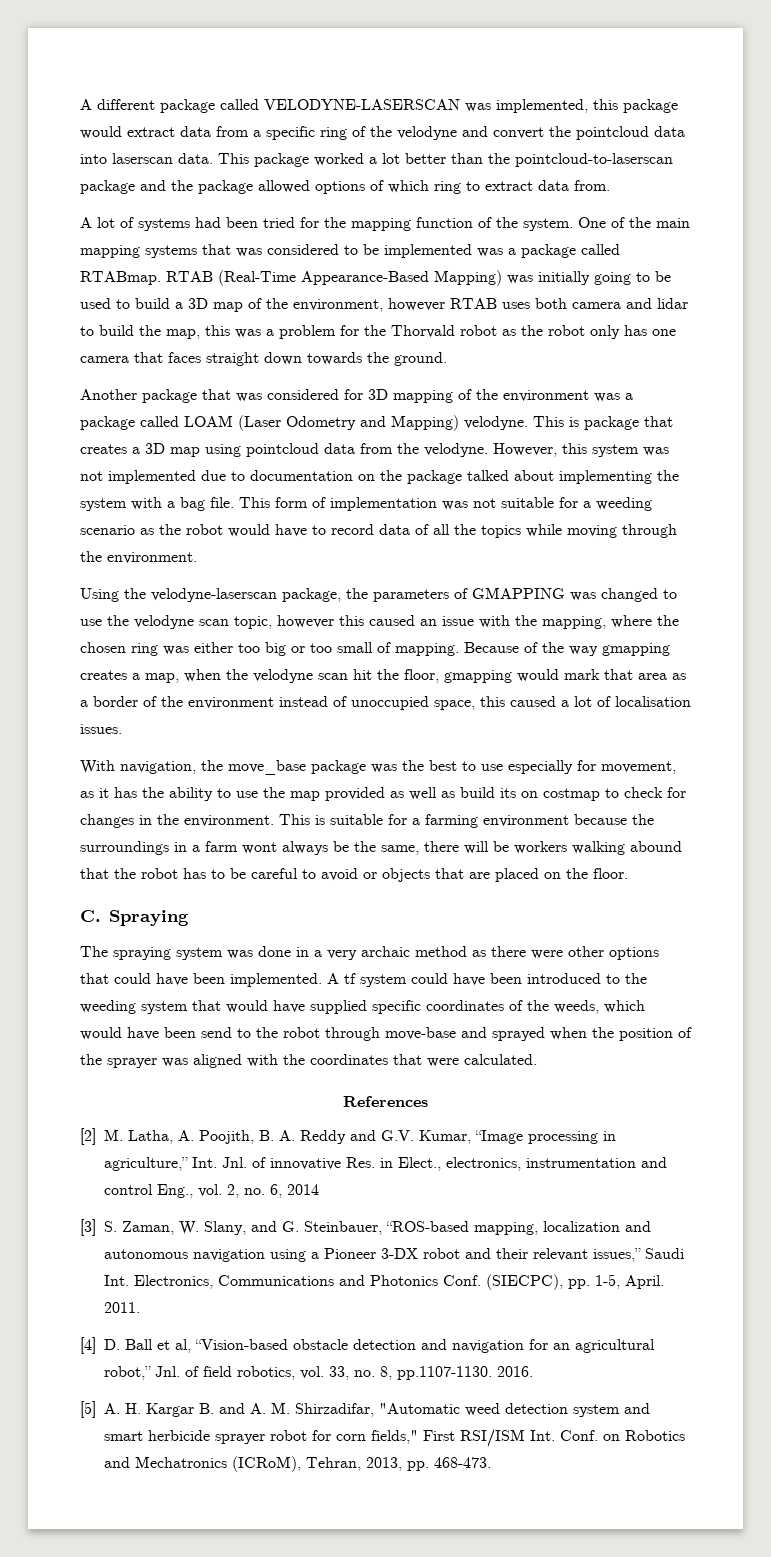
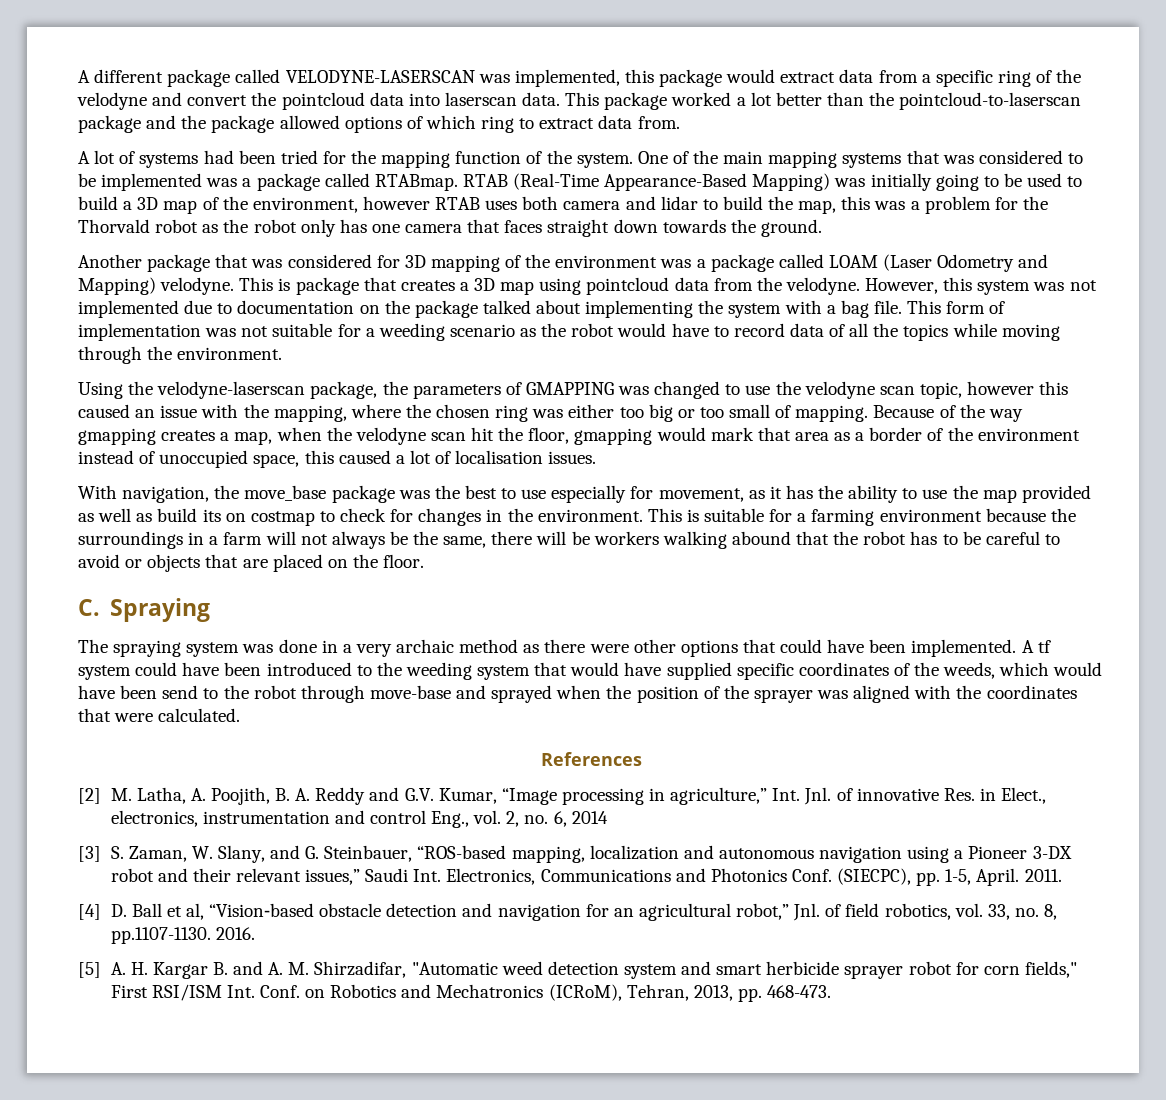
[242,842,277,854] wont -> [265,531,328,545] will not

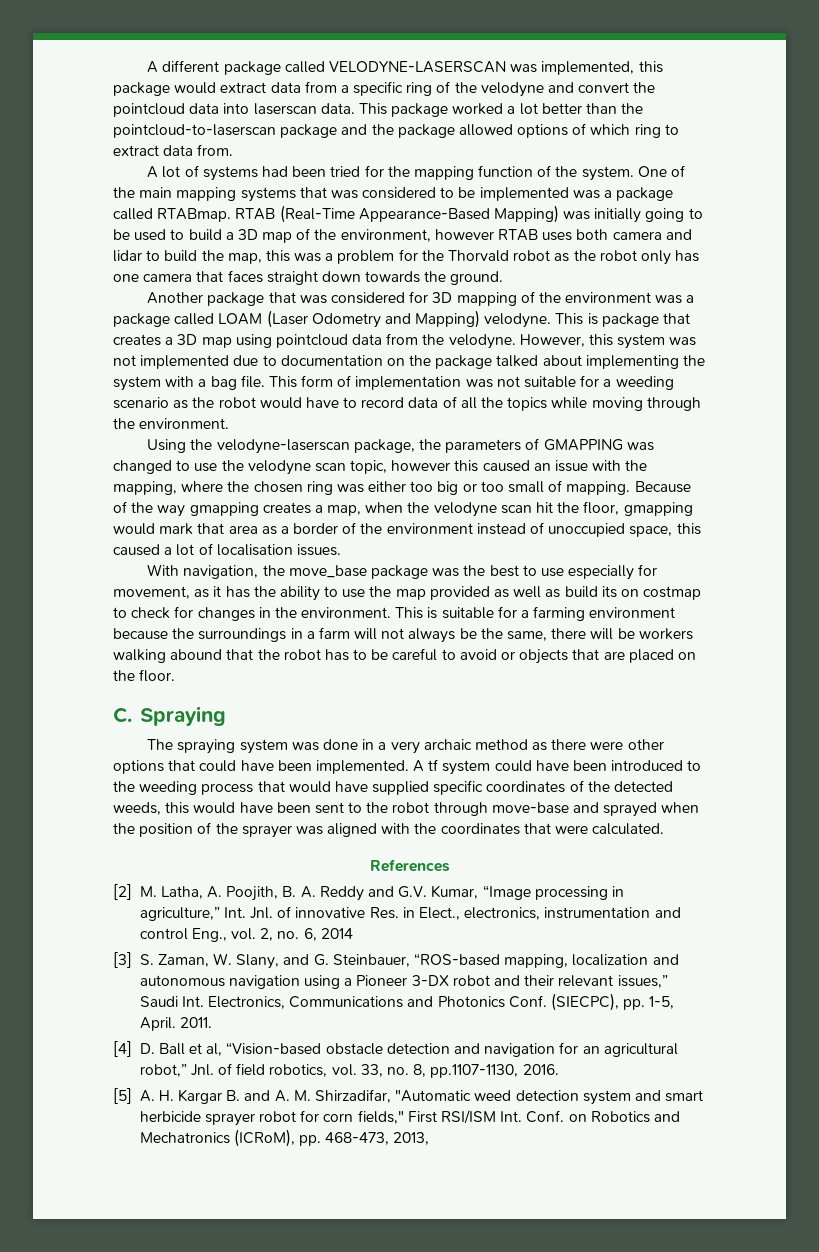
[477,665,531,680] system -> [201,783,254,795] process
[943,662,1050,679] weeds, which -> [614,781,674,792] [113,802,190,815] detected weeds, this
[162,685,199,699] send -> [314,802,344,814] sent
[110,927,211,944] pp.1107-1130. -> [430,1064,519,1078] pp.1107-1130,
[626,984,832,1002] Tehran, 2013, pp. 468-473. -> [299,1132,430,1146] pp. 468-473, 2013,

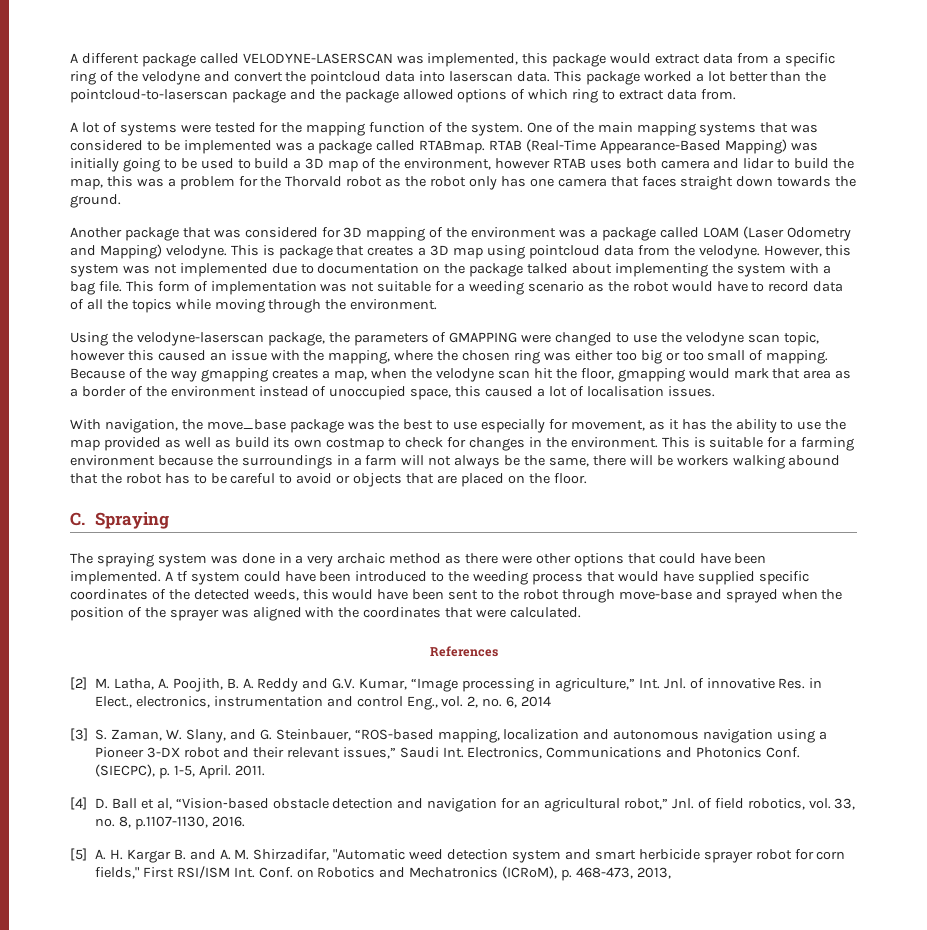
[261,166,361,177] had been tried -> [180,122,256,133] were tested
[626,442,654,451] was -> [521,334,552,343] were
[620,589,639,597] on -> [294,439,323,448] own
[623,999,646,1010] pp. -> [159,767,171,779] p.
[430,1064,519,1078] pp.1107-1130, -> [134,816,208,830] p.1107-1130,
[299,1135,322,1146] pp. -> [561,869,573,881] p.

